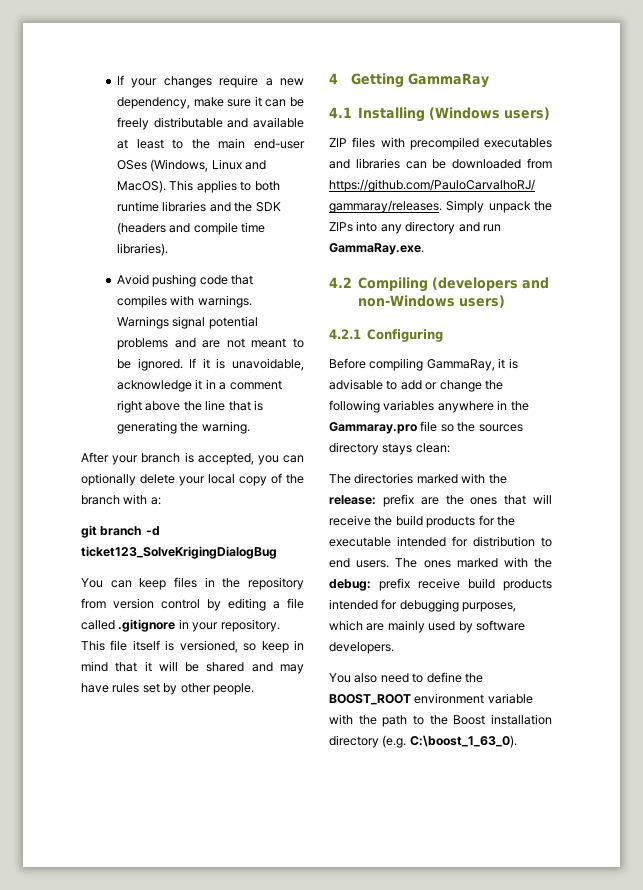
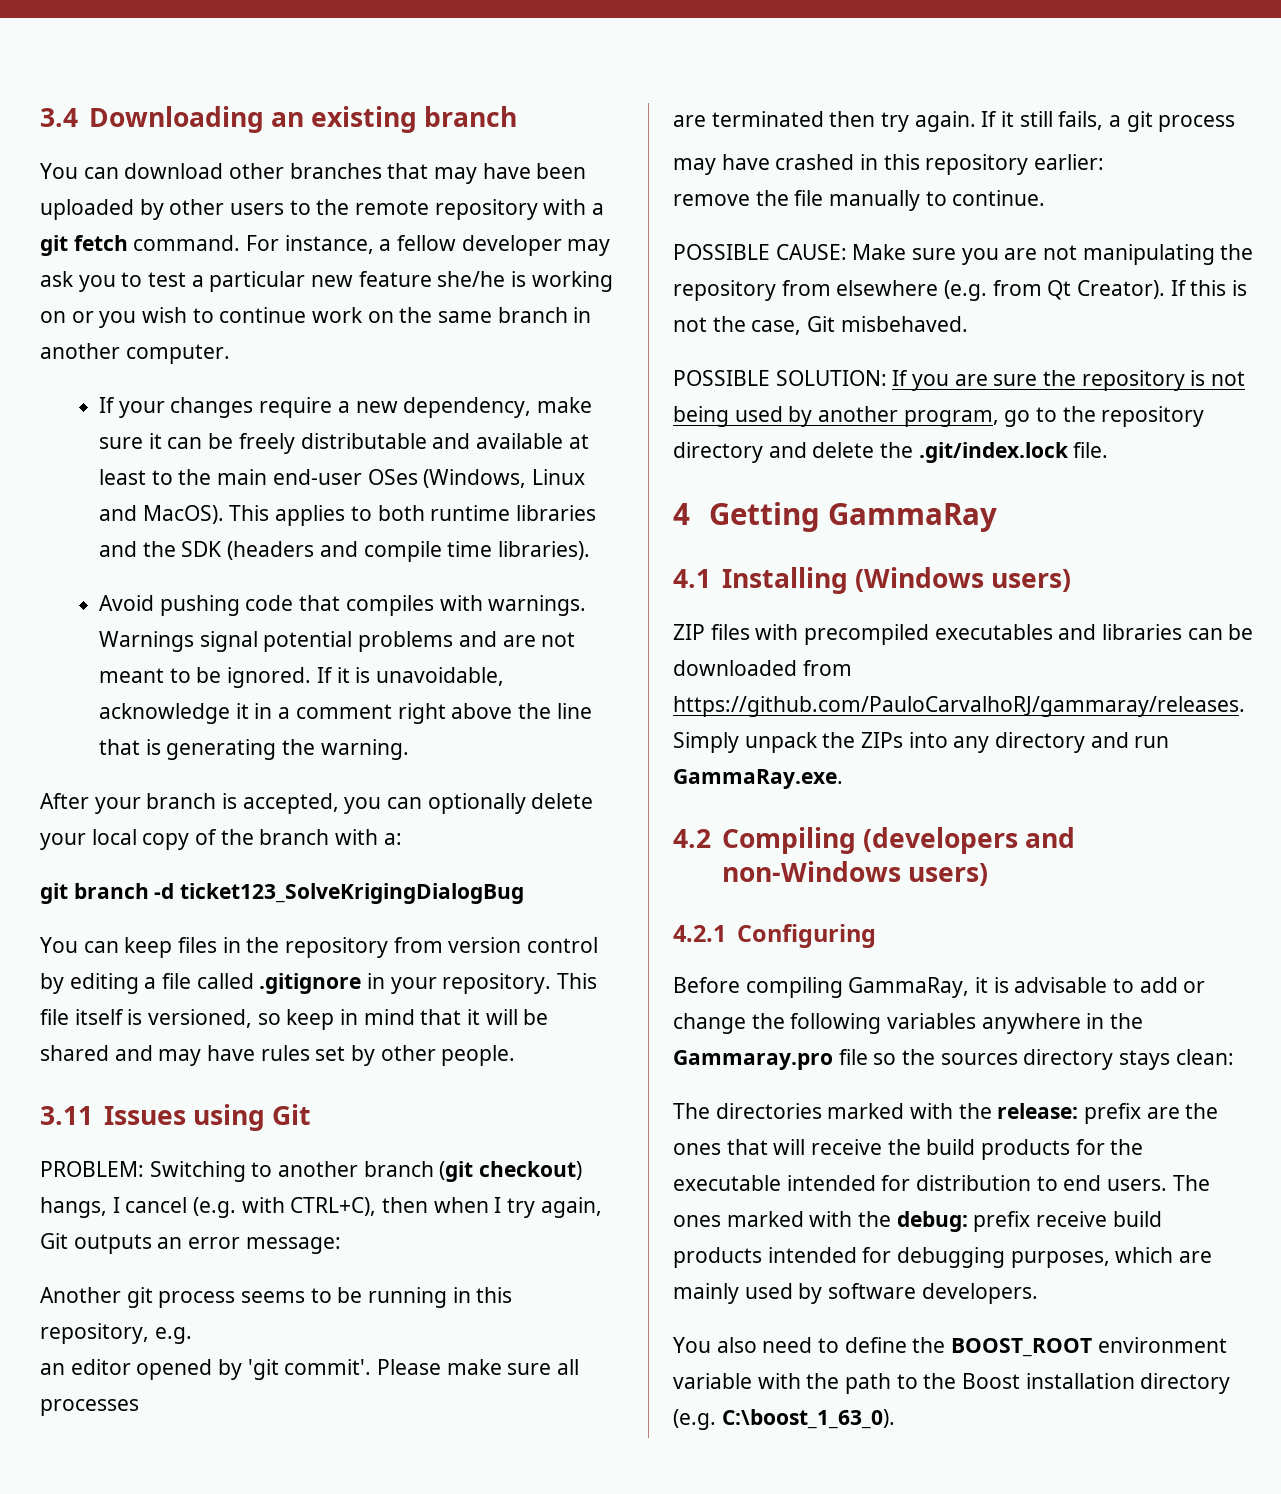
(117, 80) none -> [40,106,517,133] [40,163,587,184] [40,199,605,220] [40,235,611,256] [40,271,613,292] [40,307,592,328] [40,343,230,364] 3.4 Downloading an existing branch // You can download other branches that may have been uploaded by other users to the remote repository with a git fetch command. For instance, a fellow developer may ask you to test a particular new feature she/he is working on or you wish to continue work on the same branch in another computer. //
(254, 689) none -> [40,1104,311,1131] [40,1161,583,1182] [40,1197,602,1218] [40,1233,341,1254] [40,1287,513,1308] [40,1323,192,1344] [40,1359,580,1380] [40,1399,139,1416] [673,111,1236,132] [673,154,1105,175] [673,190,1046,211] [673,244,1254,265] [673,280,1248,301] [673,316,968,335] [673,370,1246,391] [673,406,1205,427] [673,442,1109,463] // 3.11 Issues using Git // PROBLEM: Switching to another branch (git checkout) hangs, I cancel (e.g. with CTRL+C), then when I try again, Git outputs an error message: // Another git process seems to be running in this repository, e.g. // an editor opened by 'git commit'. Please make sure all processes // are terminated then try again. If it still fails, a git process // may have crashed in this repository earlier: // remove the file manually to continue. // POSSIBLE CAUSE: Make sure you are not manipulating the repository from elsewhere (e.g. from Qt Creator). If this is not the case, Git misbehaved. // POSSIBLE SOLUTION: If you are sure the repository is not being used by another program, go to the repository directory and delete the .git/index.lock file.

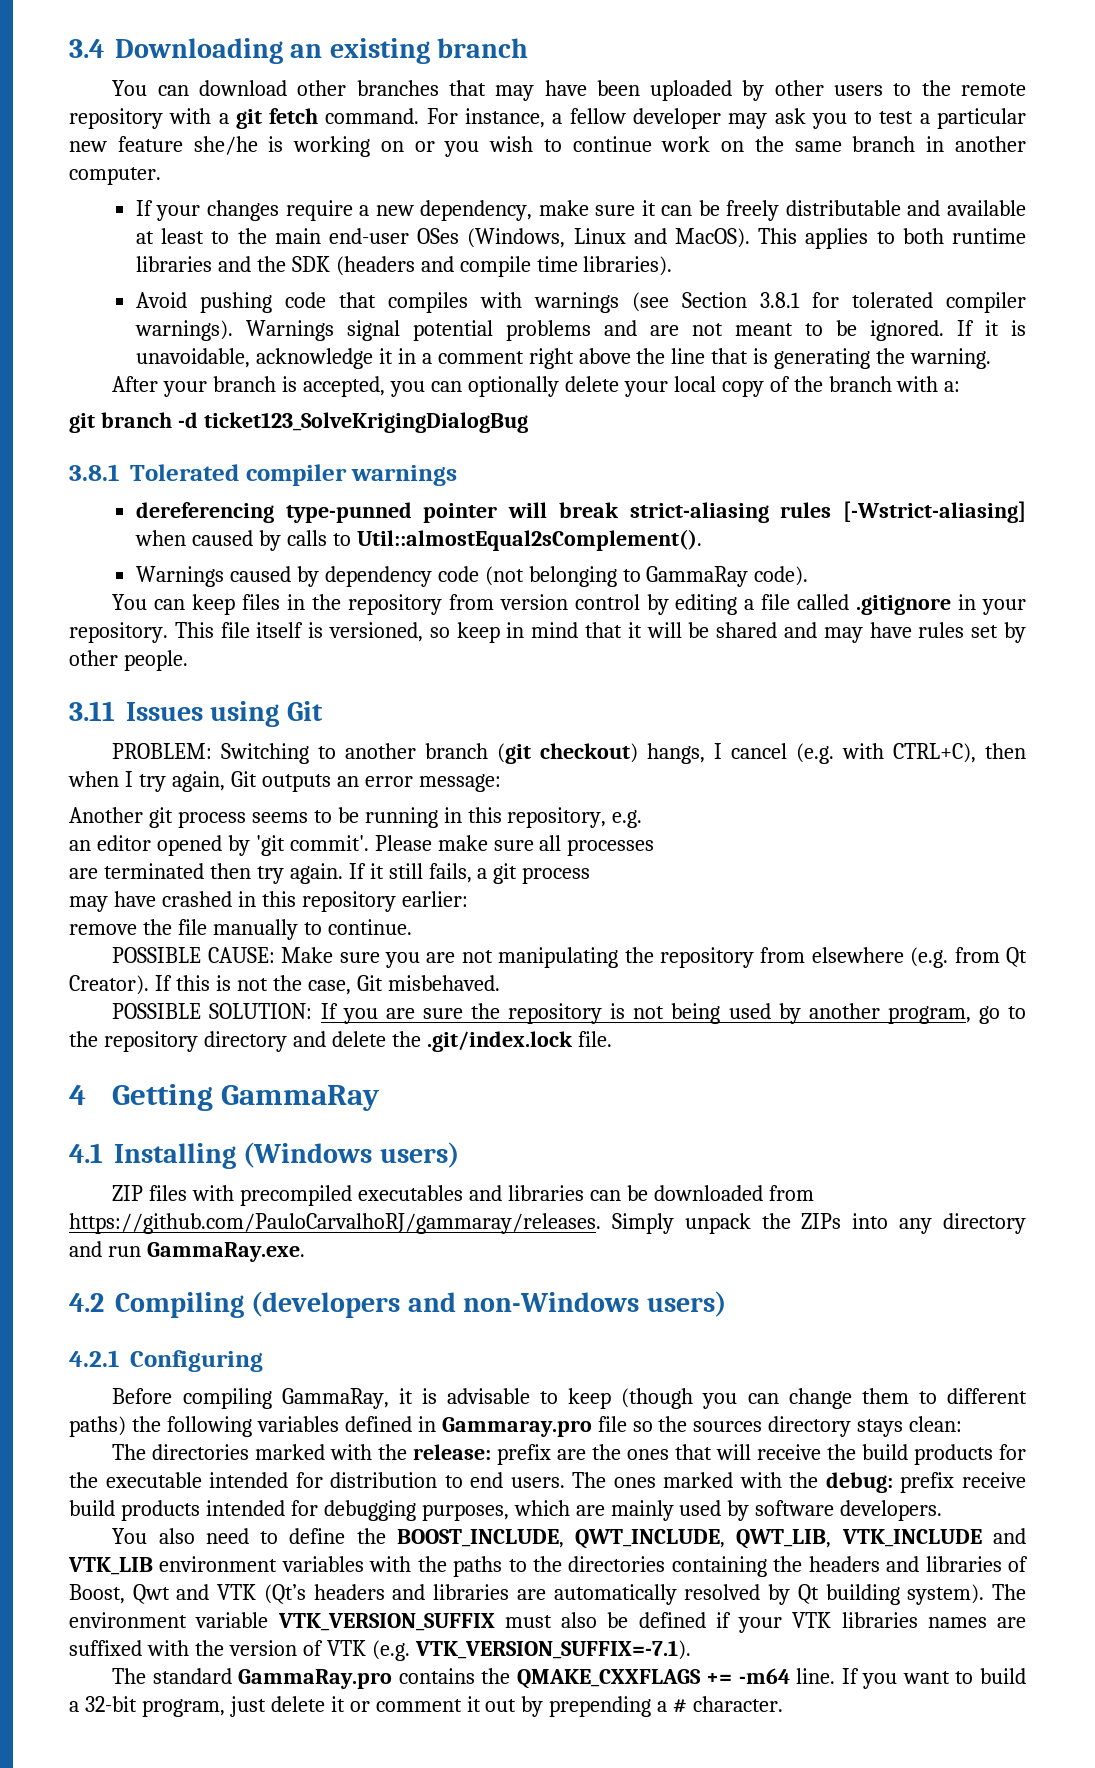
[488,595,587,616] warnings. -> [533,292,1027,313] [134,320,233,341] warnings (see Section 3.8.1 for tolerated compiler warnings).
(525, 893) none -> [69,464,458,486] [135,501,1026,523] [134,529,702,551] [135,566,809,587] // 3.8.1 Tolerated compiler warnings // dereferencing type-punned pointer will break strict-aliasing rules [-Wstrict-aliasing] when caused by calls to Util::almostEqual2sComplement(). // Warnings caused by dependency code (not belonging to GammaRay code).
[1139,977,1206,993] [673,1013,1144,1034] add or change the following variables anywhere in the -> [568,1388,1028,1409] [69,1416,436,1437] keep (though you can change them to different paths) the following variables defined in
[951,1337,1227,1357] [673,1373,1231,1394] [673,1409,895,1430] BOOST_ROOT environment variable with the path to the Boost installation directory (e.g. C:\boost_1_63_0). -> [396,1528,1026,1549] [68,1556,1029,1577] [69,1584,1026,1605] [69,1612,1026,1633] [69,1640,691,1661] [112,1668,1026,1689] [69,1696,784,1717] BOOST_INCLUDE, QWT_INCLUDE, QWT_LIB, VTK_INCLUDE and VTK_LIB environment variables with the paths to the directories containing the headers and libraries of Boost, Qwt and VTK (Qt’s headers and libraries are automatically resolved by Qt building system). The environment variable VTK_VERSION_SUFFIX must also be defined if your VTK libraries names are suffixed with the version of VTK (e.g. VTK_VERSION_SUFFIX=-7.1). // The standard GammaRay.pro contains the QMAKE_CXXFLAGS += -m64 line. If you want to build a 32-bit program, just delete it or comment it out by prepending a # character.

